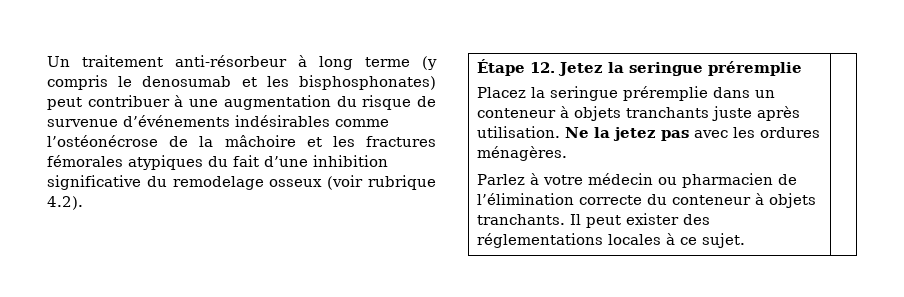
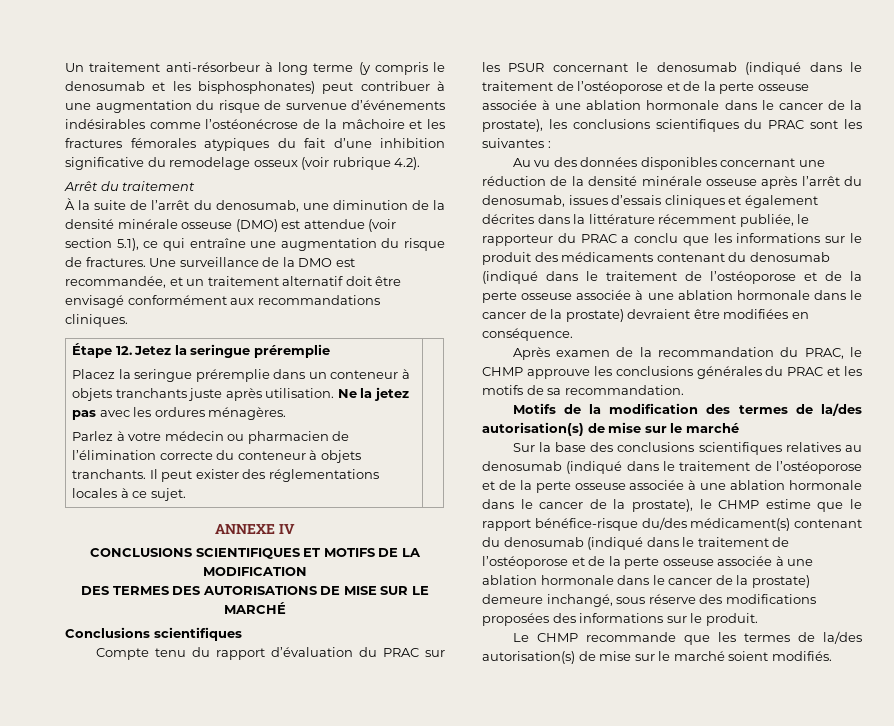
(83, 203) none -> [64,181,196,191] [65,198,446,212] [65,219,397,232] [65,238,445,251] [65,257,355,267] [65,276,402,288] [65,295,380,308] [65,314,128,327] // Arrêt du traitement // À la suite de l’arrêt du denosumab, une diminution de la densité minérale osseuse (DMO) est attendue (voir section 5.1), ce qui entraîne une augmentation du risque de fractures. Une surveillance de la DMO est recommandée, et un traitement alternatif doit être envisagé conformément aux recommandations cliniques.
(746, 240) none -> [215,524,295,534] [90,548,421,559] [203,567,307,576] [81,586,429,595] [224,602,286,614] [65,627,242,641] [95,647,446,660] [482,62,862,75] [482,81,809,94] [482,100,862,110] [482,119,862,132] [482,138,551,148] [512,157,825,170] [482,176,862,189] [482,195,818,208] [482,214,810,227] [482,233,862,246] [482,252,830,265] [482,271,862,284] [482,290,862,303] [482,309,809,322] [482,328,573,341] [512,347,862,360] [482,366,862,379] [482,385,684,395] [512,403,862,416] [482,422,739,436] [512,442,862,455] [482,461,862,474] [482,480,862,493] [482,499,862,512] [482,517,862,531] [482,537,790,550] [482,556,814,569] [482,575,810,588] [482,594,816,607] [482,613,758,626] [512,631,862,645] [482,651,832,664] // ANNEXE IV // CONCLUSIONS SCIENTIFIQUES ET MOTIFS DE LA MODIFICATION // DES TERMES DES AUTORISATIONS DE MISE SUR LE MARCHÉ // Conclusions scientifiques // Compte tenu du rapport d’évaluation du PRAC sur les PSUR concernant le denosumab (indiqué dans le traitement de l’ostéoporose et de la perte osseuse associée à une ablation hormonale dans le cancer de la prostate), les conclusions scientifiques du PRAC sont les suivantes : // Au vu des données disponibles concernant une réduction de la densité minérale osseuse après l’arrêt du denosumab, issues d’essais cliniques et également décrites dans la littérature récemment publiée, le rapporteur du PRAC a conclu que les informations sur le produit des médicaments contenant du denosumab (indiqué dans le traitement de l’ostéoporose et de la perte osseuse associée à une ablation hormonale dans le cancer de la prostate) devraient être modifiées en conséquence. // Après examen de la recommandation du PRAC, le CHMP approuve les conclusions générales du PRAC et les motifs de sa recommandation. // Motifs de la modification des termes de la/des autorisation(s) de mise sur le marché // Sur la base des conclusions scientifiques relatives au denosumab (indiqué dans le traitement de l’ostéoporose et de la perte osseuse associée à une ablation hormonale dans le cancer de la prostate), le CHMP estime que le rapport bénéfice-risque du/des médicament(s) contenant du denosumab (indiqué dans le traitement de l’ostéoporose et de la perte osseuse associée à une ablation hormonale dans le cancer de la prostate) demeure inchangé, sous réserve des modifications proposées des informations sur le produit. // Le CHMP recommande que les termes de la/des autorisation(s) de mise sur le marché soient modifiés.

